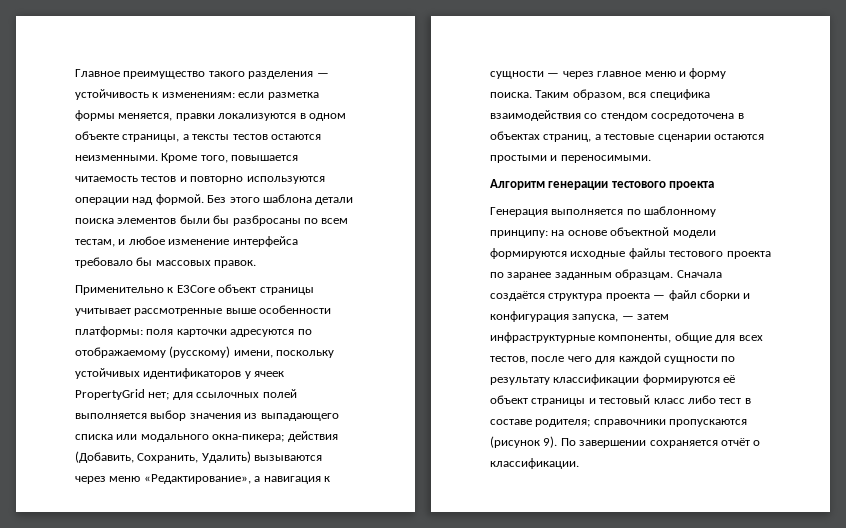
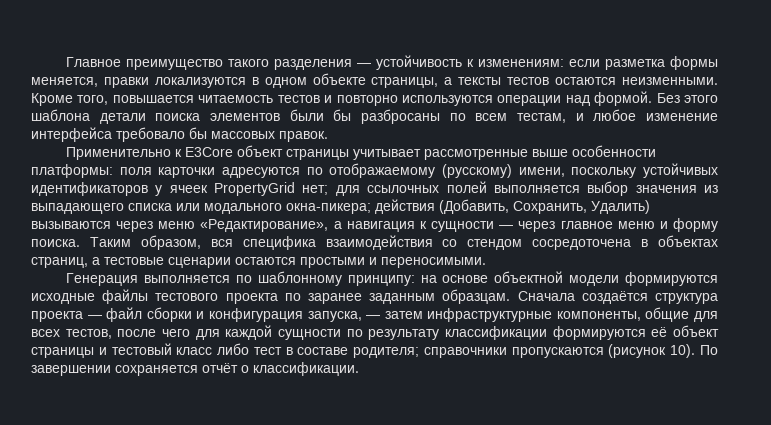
[490,179,715,190] // Алгоритм генерации тестового проекта -> (486, 262) none
[543,436,558,448] 9). -> [670,344,696,358] 10).

